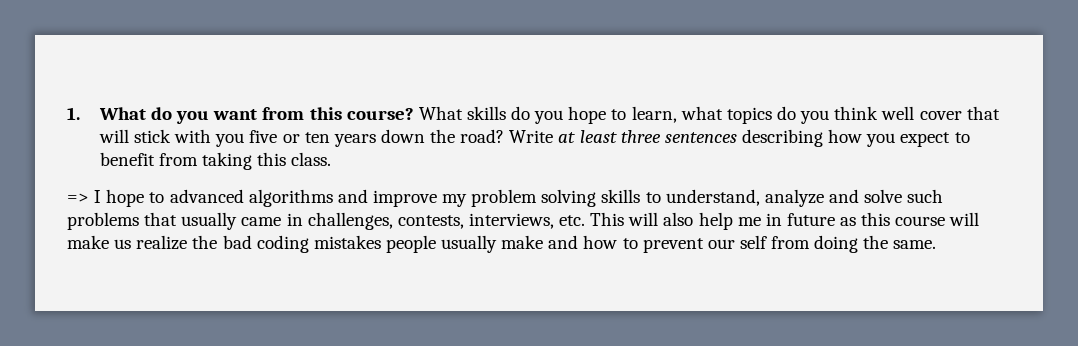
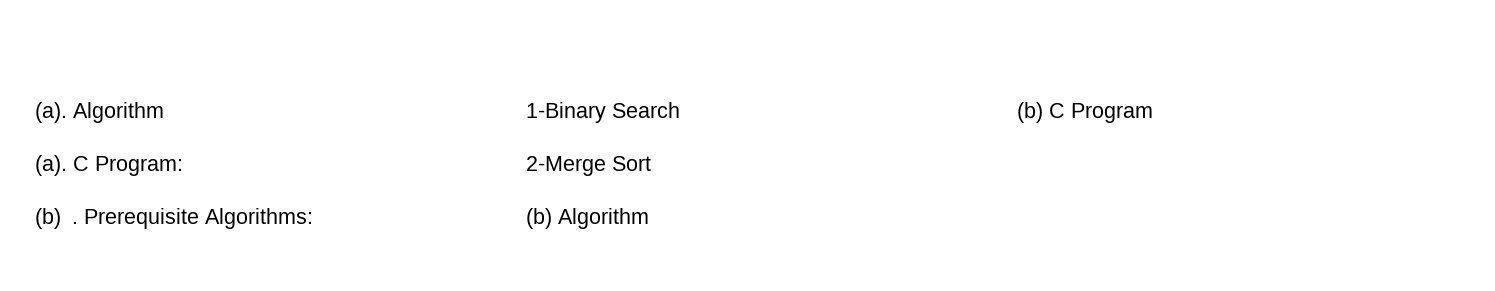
[67,106,1000,124] [98,129,970,147] [99,152,332,170] [67,189,944,207] [67,212,980,230] [67,235,937,253] 1. What do you want from this course? What skills do you hope to learn, what topics do you think well cover that will stick with you five or ten years down the road? Write at least three sentences describing how you expect to benefit from taking this class. // => I hope to advanced algorithms and improve my problem solving skills to understand, analyze and solve such problems that usually came in challenges, contests, interviews, etc. This will also help me in future as this course will make us realize the bad coding mistakes people usually make and how to prevent our self from doing the same. -> [35,102,164,123] [35,155,183,176] [35,208,313,229] [526,102,680,123] [526,156,651,176] [526,208,649,229] [1017,102,1153,123] (a). Algorithm // (a). C Program: // (b) . Prerequisite Algorithms: // 1-Binary Search // 2-Merge Sort // (b) Algorithm // (b) C Program

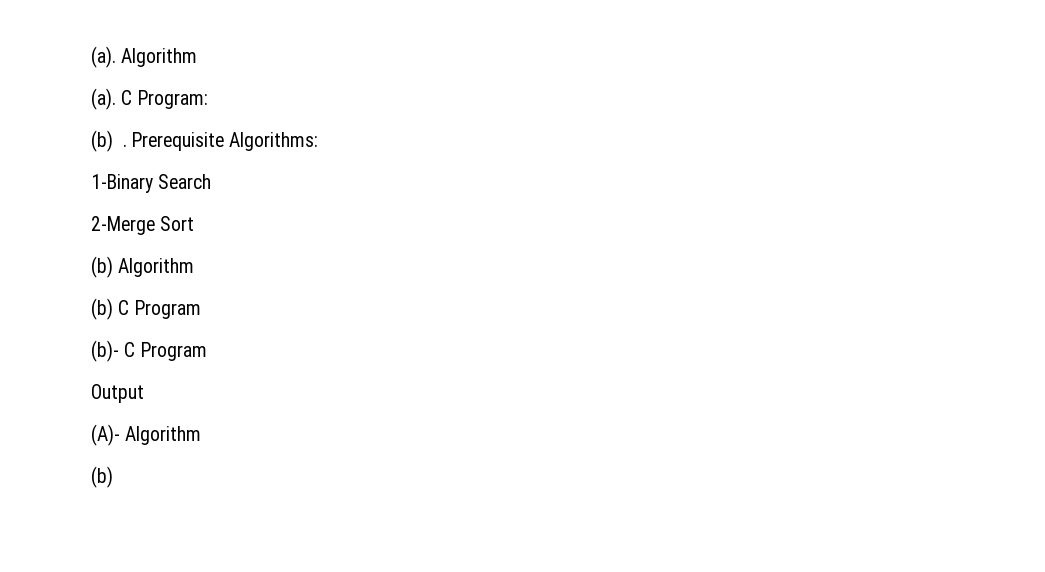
(1153, 113) none -> [91,340,207,362] [91,384,144,403] [91,424,202,446] [91,466,113,488] // (b)- C Program // Output // (A)- Algorithm // (b)

